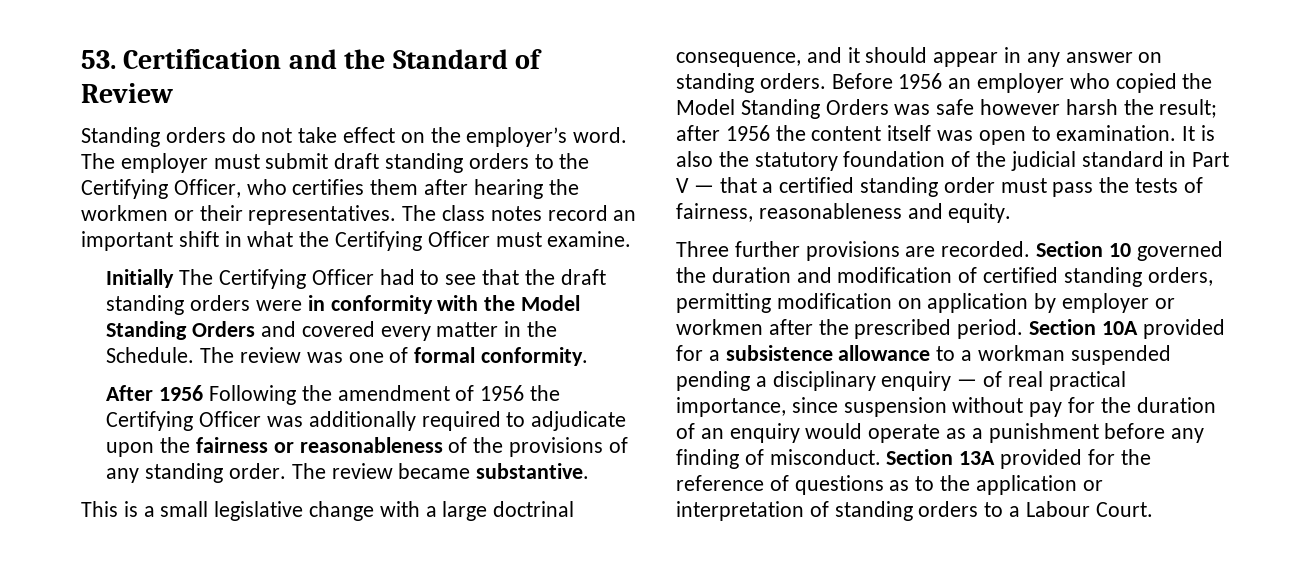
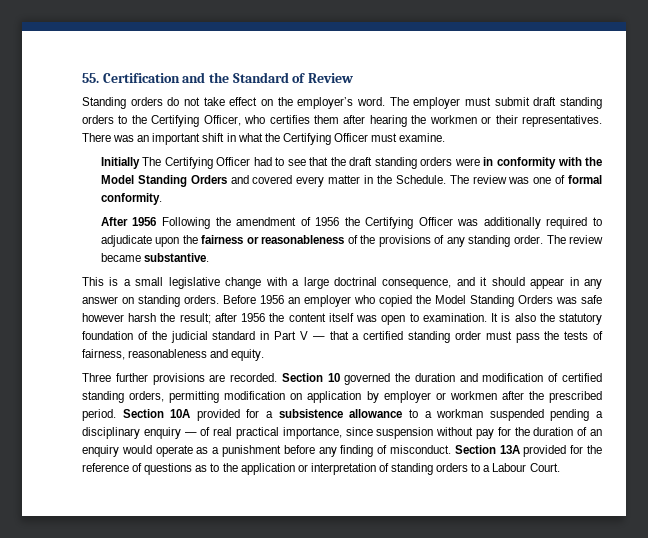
[81,50,116,69] 53. -> [82,73,99,83] 55.
[402,205,608,221] The class notes record -> [82,133,135,142] There was

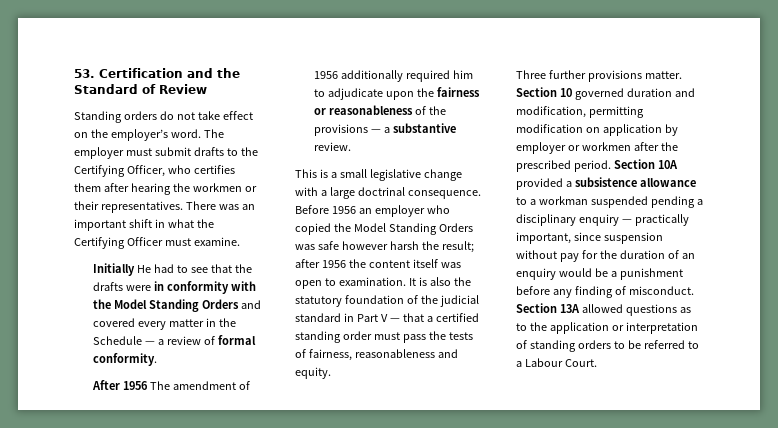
[82,73,99,83] 55. -> [74,69,95,78] 53.
[533,97,602,109] [82,115,114,124] draft standing orders -> [193,147,224,156] drafts
[142,157,251,169] The Certifying Officer -> [136,265,151,273] He
[349,157,453,169] draft standing orders -> [93,282,124,291] drafts
[395,175,552,184] Schedule. The review was one -> [93,336,201,345] Schedule — a review
[161,217,231,229] Following the -> [149,381,170,390] The
[344,217,479,229] the Certifying Officer was -> (339, 75) none
(588, 223) none -> [452,70,473,79] him
[434,235,604,247] [100,253,210,262] of any standing order. The review became substantive. -> [370,123,456,133] [314,142,352,151] — a substantive review.
[382,277,602,289] [82,295,219,307] consequence, and it should appear in any answer on standing orders. -> [407,190,481,199] consequence.
[209,373,278,382] are recorded. -> [644,71,682,79] matter.
[395,373,411,382] the -> (624, 94) none
[482,373,602,382] [82,391,165,403] modification of certified standing orders, -> [516,106,586,118] modification,
[246,409,260,418] for -> (563, 184) none
[200,427,342,439] of real practical importance, -> [634,214,689,226] [516,232,571,244] practically important,
[155,445,209,457] operate as -> [594,268,608,277] be
[523,445,603,457] [82,463,143,472] provided for the reference of -> [581,304,623,313] allowed
(481, 467) none -> [627,340,699,349] be referred to

